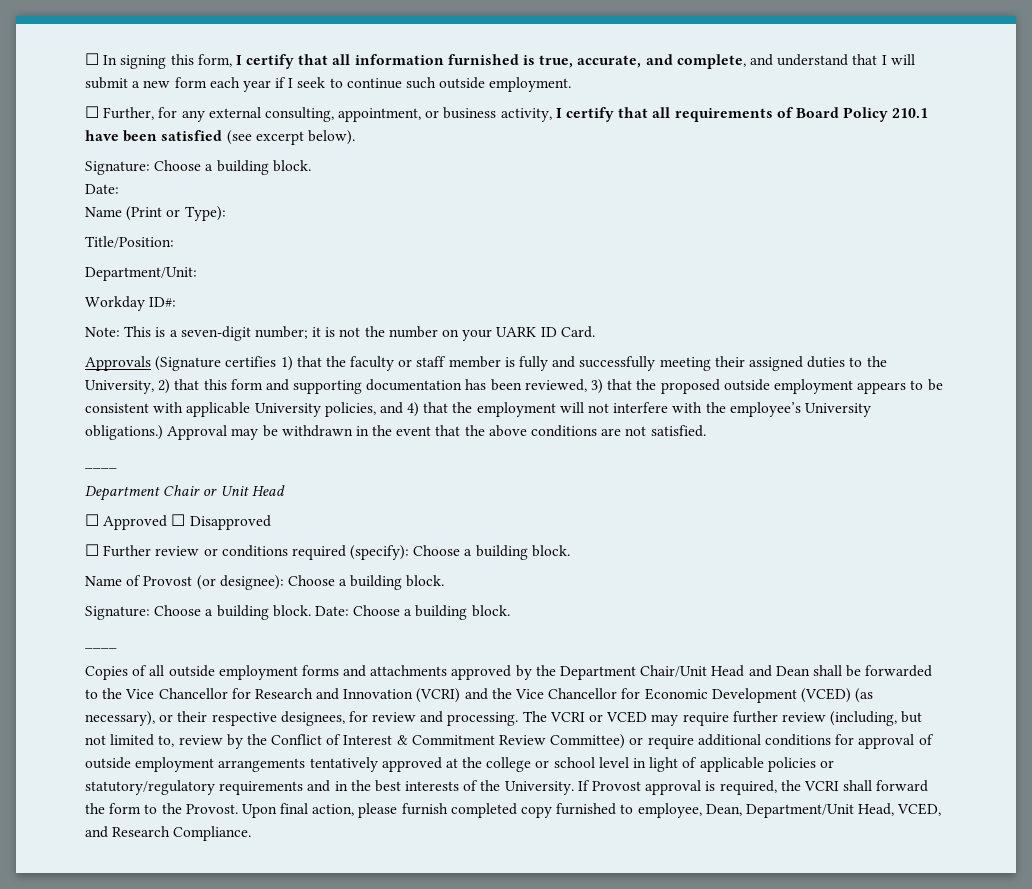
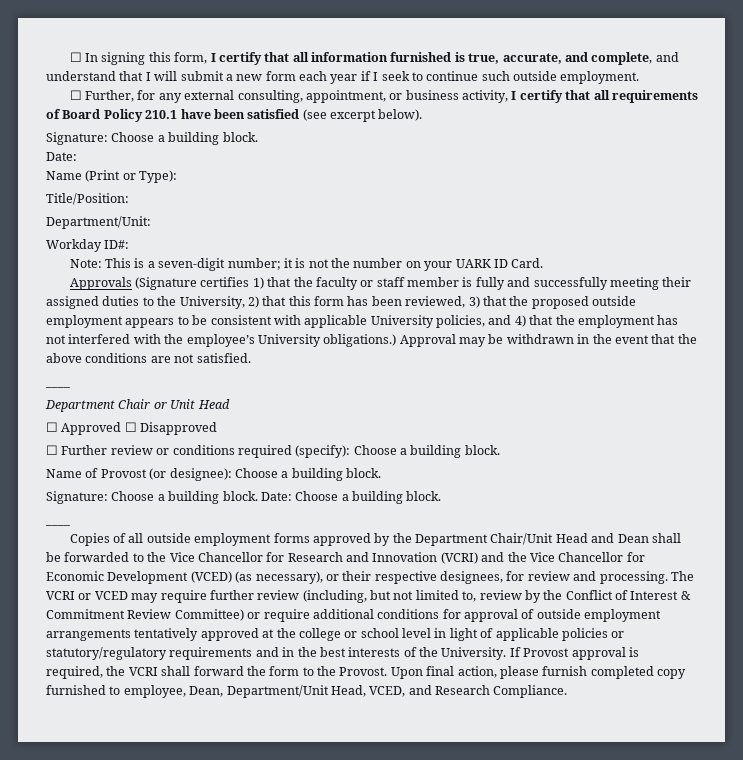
[265,379,463,394] and supporting documentation -> (344, 301) none
[559,402,669,413] will not interfere -> [657,315,679,325] [46,334,131,344] has not interfered
[343,665,448,677] and attachments -> (310, 538) none

